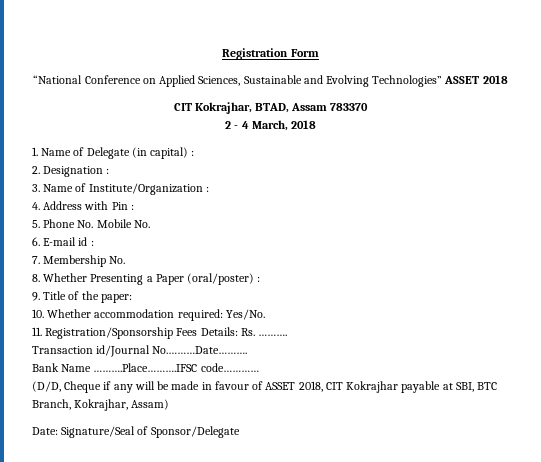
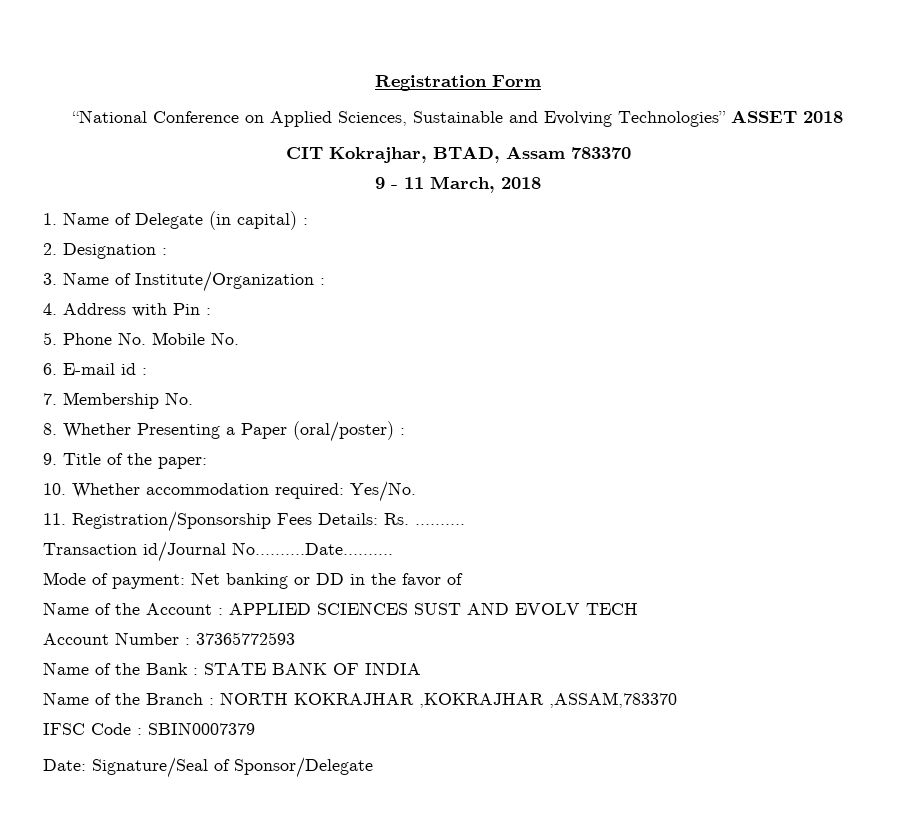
[225,121,249,129] 2 - 4 -> [375,177,424,189] 9 - 11
[32,363,259,372] [32,381,498,393] [32,399,170,411] Bank Name ……….Place……….IFSC code………… // (D/D, Cheque if any will be made in favour of ASSET 2018, CIT Kokrajhar payable at SBI, BTC Branch, Kokrajhar, Assam) -> [43,572,463,589] [43,602,638,615] [43,632,295,645] [43,662,421,675] [43,692,677,708] [43,722,255,735] Mode of payment: Net banking or DD in the favor of // Name of the Account : APPLIED SCIENCES SUST AND EVOLV TECH // Account Number : 37365772593 // Name of the Bank : STATE BANK OF INDIA // Name of the Branch : NORTH KOKRAJHAR ,KOKRAJHAR ,ASSAM,783370 // IFSC Code : SBIN0007379

